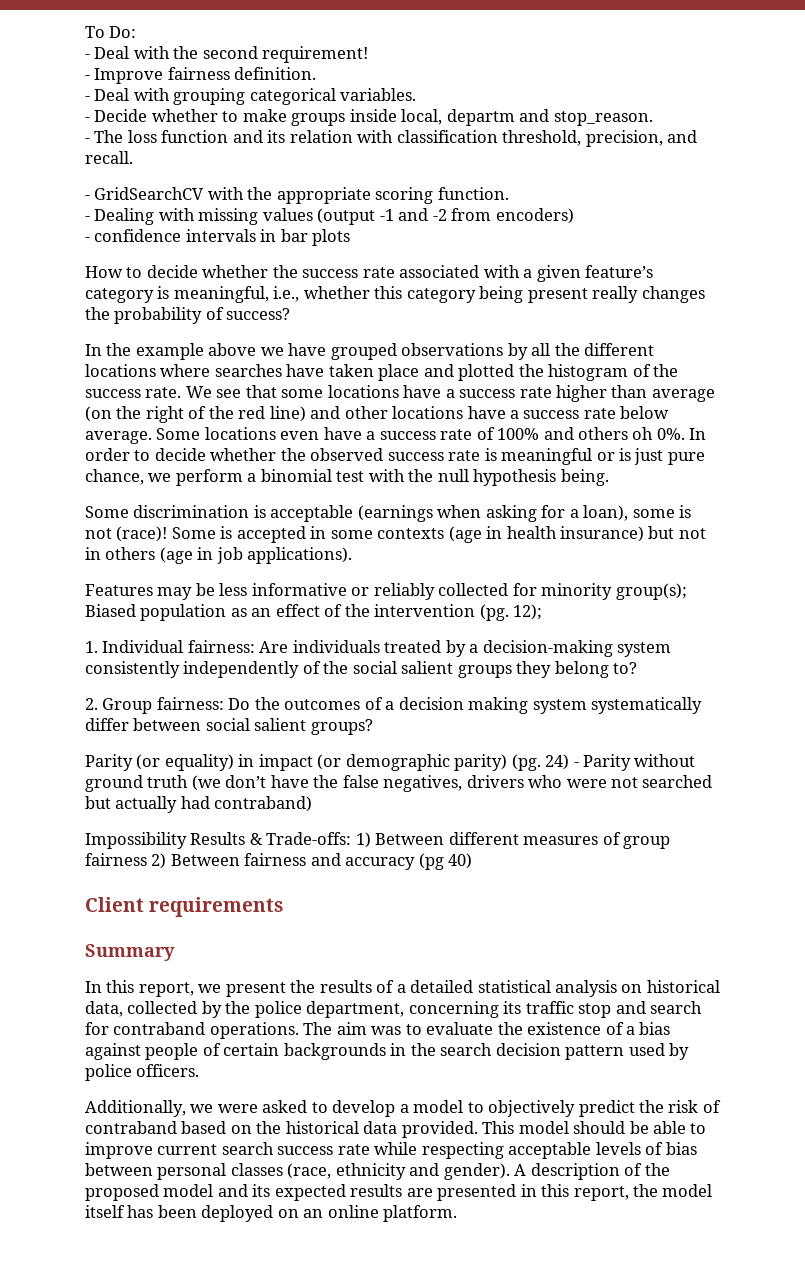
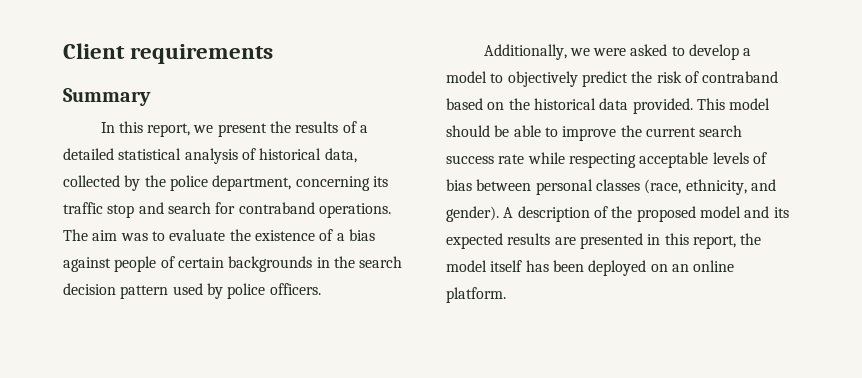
[85,26,137,38] [85,46,369,63] [85,67,317,84] [85,88,417,105] [85,109,653,126] [85,130,698,147] [85,151,133,164] [85,187,509,204] [85,208,574,225] [85,229,351,246] [85,265,654,282] [85,286,705,303] [85,307,291,324] [85,343,655,360] [85,364,679,381] [85,385,715,402] [85,406,670,423] [85,427,707,444] [85,448,705,465] [85,469,609,486] [85,505,692,522] [85,526,706,543] [85,547,353,564] [85,583,687,600] [85,604,543,621] [85,640,672,657] [85,661,638,678] [85,697,703,714] [85,718,373,735] [85,754,696,771] [85,775,713,792] [85,796,313,813] [85,832,671,849] [85,853,473,870] To Do: // - Deal with the second requirement! // - Improve fairness definition. // - Deal with grouping categorical variables. // - Decide whether to make groups inside local, departm and stop_reason. // - The loss function and its relation with classification threshold, precision, and recall. // - GridSearchCV with the appropriate scoring function. // - Dealing with missing values (output -1 and -2 from encoders) // - confidence intervals in bar plots // How to decide whether the success rate associated with a given feature’s category is meaningful, i.e., whether this category being present really changes the probability of success? // In the example above we have grouped observations by all the different locations where searches have taken place and plotted the histogram of the success rate. We see that some locations have a success rate higher than average (on the right of the red line) and other locations have a success rate below average. Some locations even have a success rate of 100% and others oh 0%. In order to decide whether the observed success rate is meaningful or is just pure chance, we perform a binomial test with the null hypothesis being. // Some discrimination is acceptable (earnings when asking for a loan), some is not (race)! Some is accepted in some contexts (age in health insurance) but not in others (age in job applications). // Features may be less informative or reliably collected for minority group(s); Biased population as an effect of the intervention (pg. 12); // 1. Individual fairness: Are individuals treated by a decision-making system consistently independently of the social salient groups they belong to? // 2. Group fairness: Do the outcomes of a decision making system systematically differ between social salient groups? // Parity (or equality) in impact (or demographic parity) (pg. 24) - Parity without ground truth (we don’t have the false negatives, drivers who were not searched but actually had contraband) // Impossibility Results & Trade-offs: 1) Between different measures of group fairness 2) Between fairness and accuracy (pg 40) // -> (63, 51) none
[621,984,643,993] on -> [241,148,256,160] of
(153, 1150) none -> [620,125,642,137] the
[335,1163,406,1180] ethnicity -> [685,179,747,195] ethnicity,

